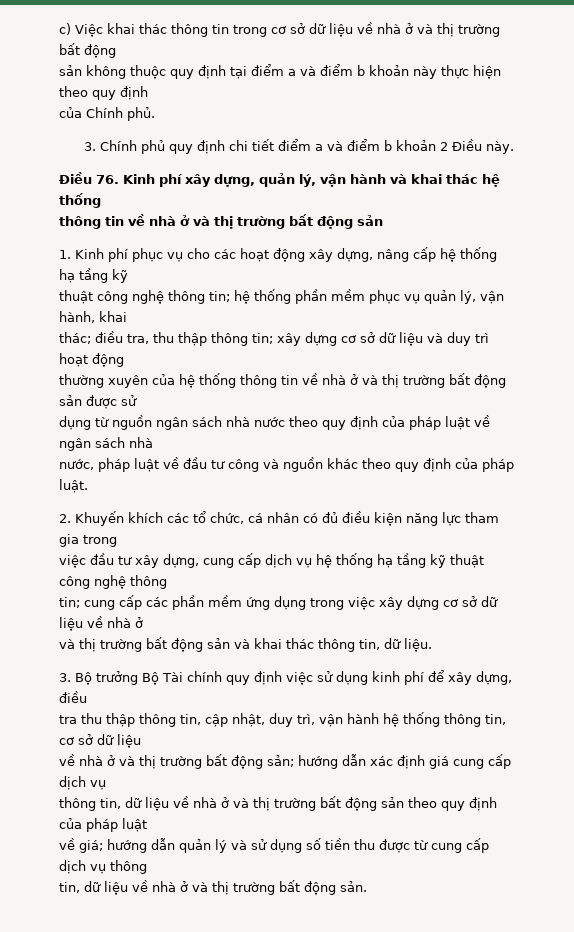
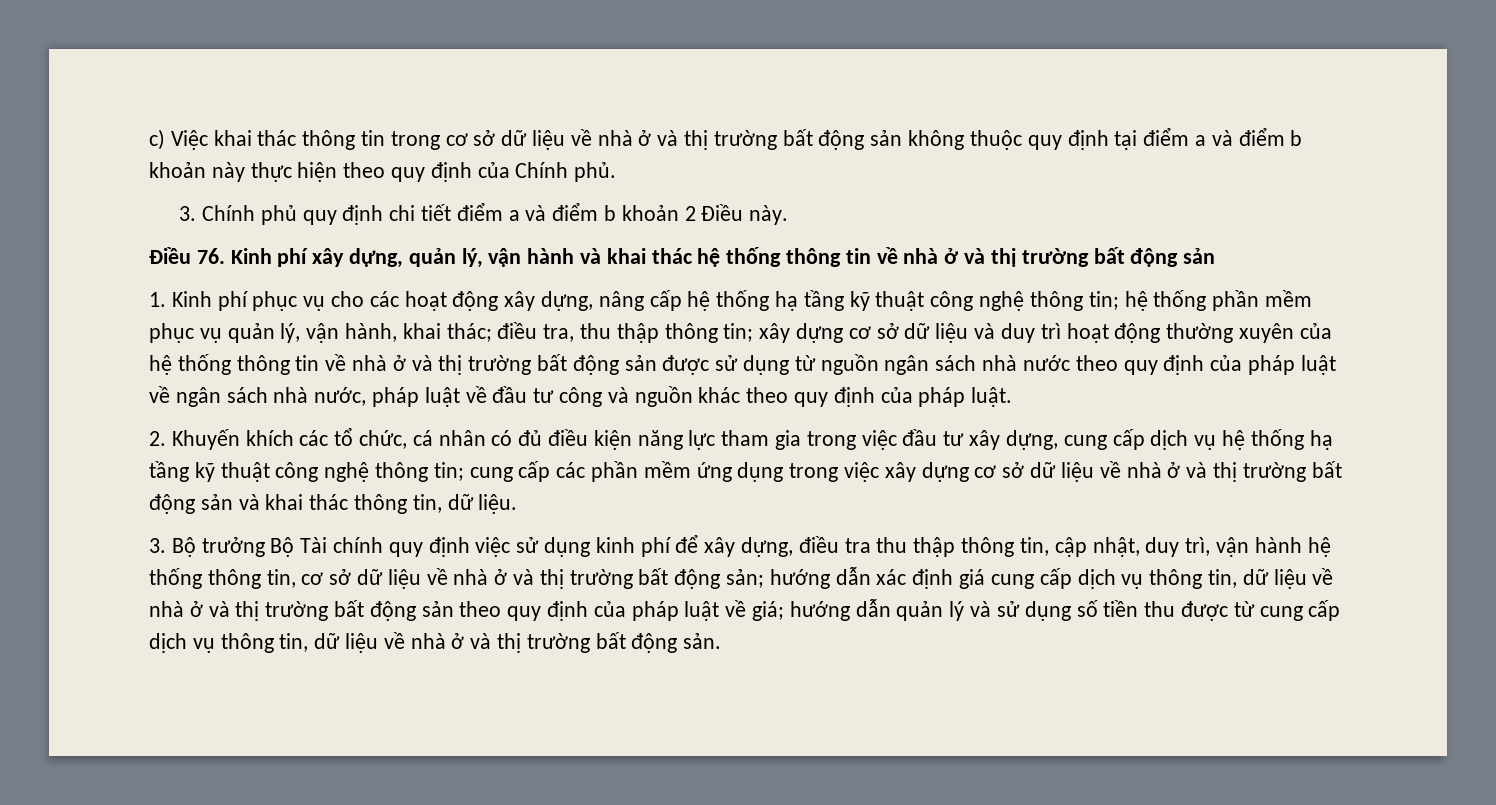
(116, 51) // -> (865, 140) none
(148, 93) // -> (472, 172) none
(101, 200) // -> (782, 257) none
(128, 276) // -> (870, 301) none
(127, 316) // -> (441, 331) none
(124, 360) // -> (1161, 333) none
(137, 400) // -> (739, 363) none
(153, 442) // -> (309, 395) none
(117, 541) // -> (856, 440) none
(167, 582) // -> (429, 472) none
(143, 622) // -> (1181, 470) none
(87, 697) // -> (839, 544) none
(141, 741) // -> (421, 579) none
(106, 785) // -> (1144, 581) none
(147, 825) // -> (720, 611) none
(147, 867) // -> (274, 643) none

